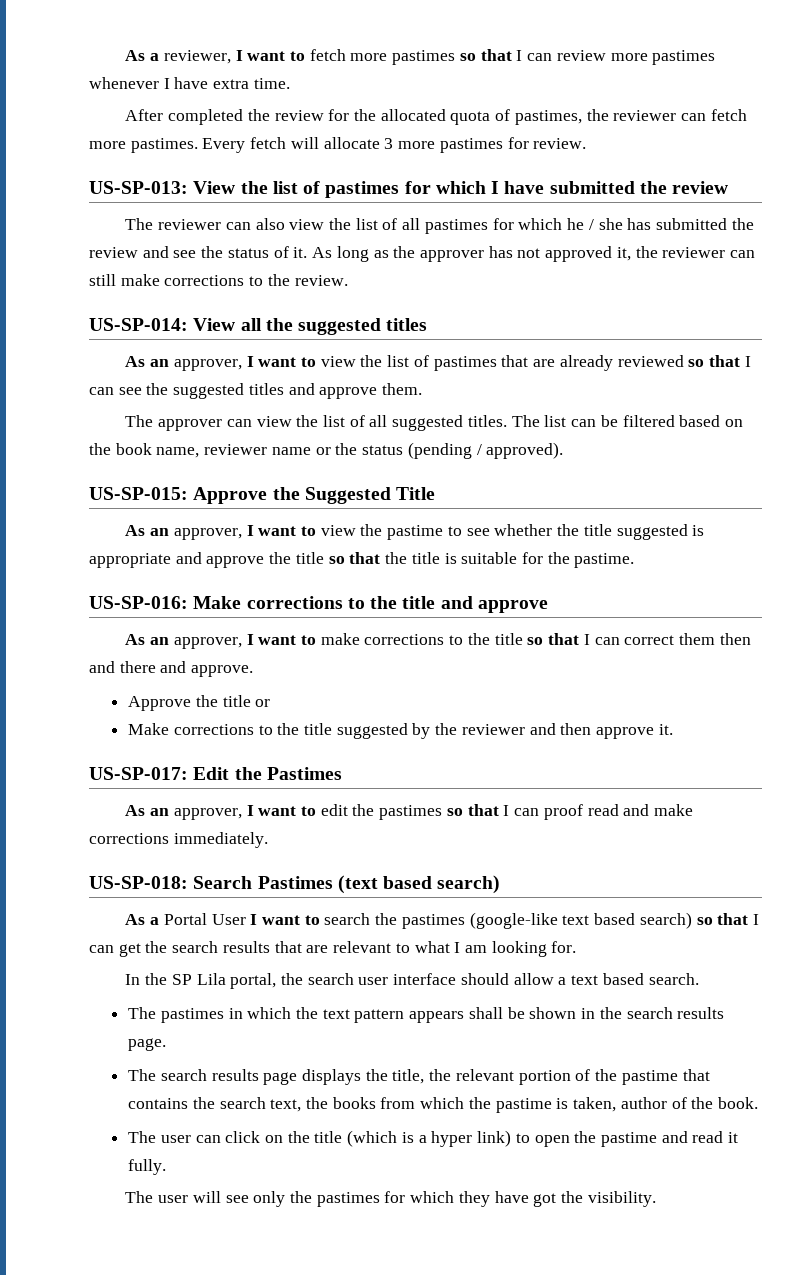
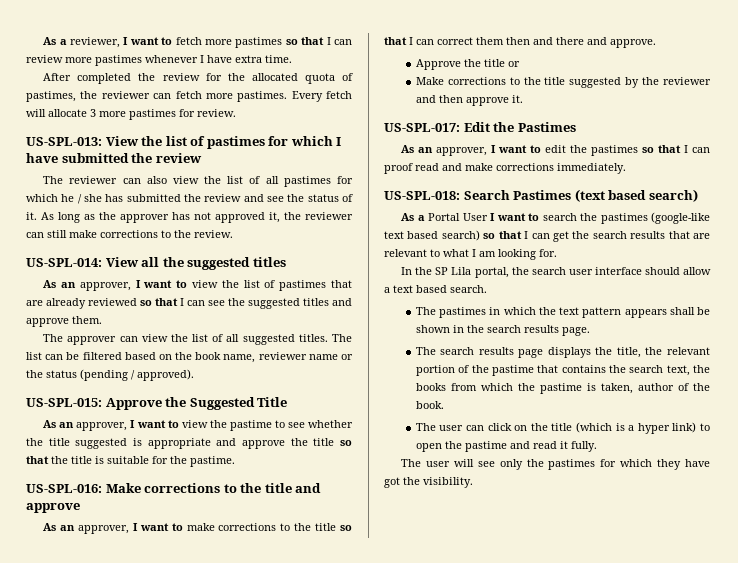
[89,181,188,194] US-SP-013: -> [26,137,102,146] US-SPL-013:
[89,318,188,331] US-SP-014: -> [26,258,102,267] US-SPL-014:
[89,487,188,500] US-SP-015: -> [26,398,102,407] US-SPL-015:
[89,596,188,609] US-SP-016: -> [26,484,102,493] US-SPL-016:
[89,767,188,780] US-SP-017: -> [384,123,460,132] US-SPL-017:
[89,876,188,889] US-SP-018: -> [384,191,460,200] US-SPL-018:

